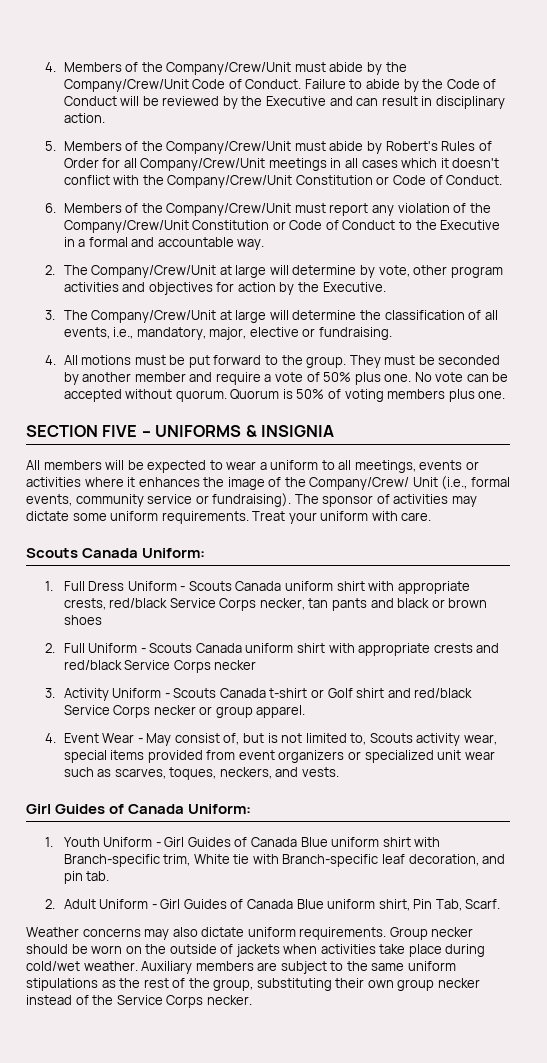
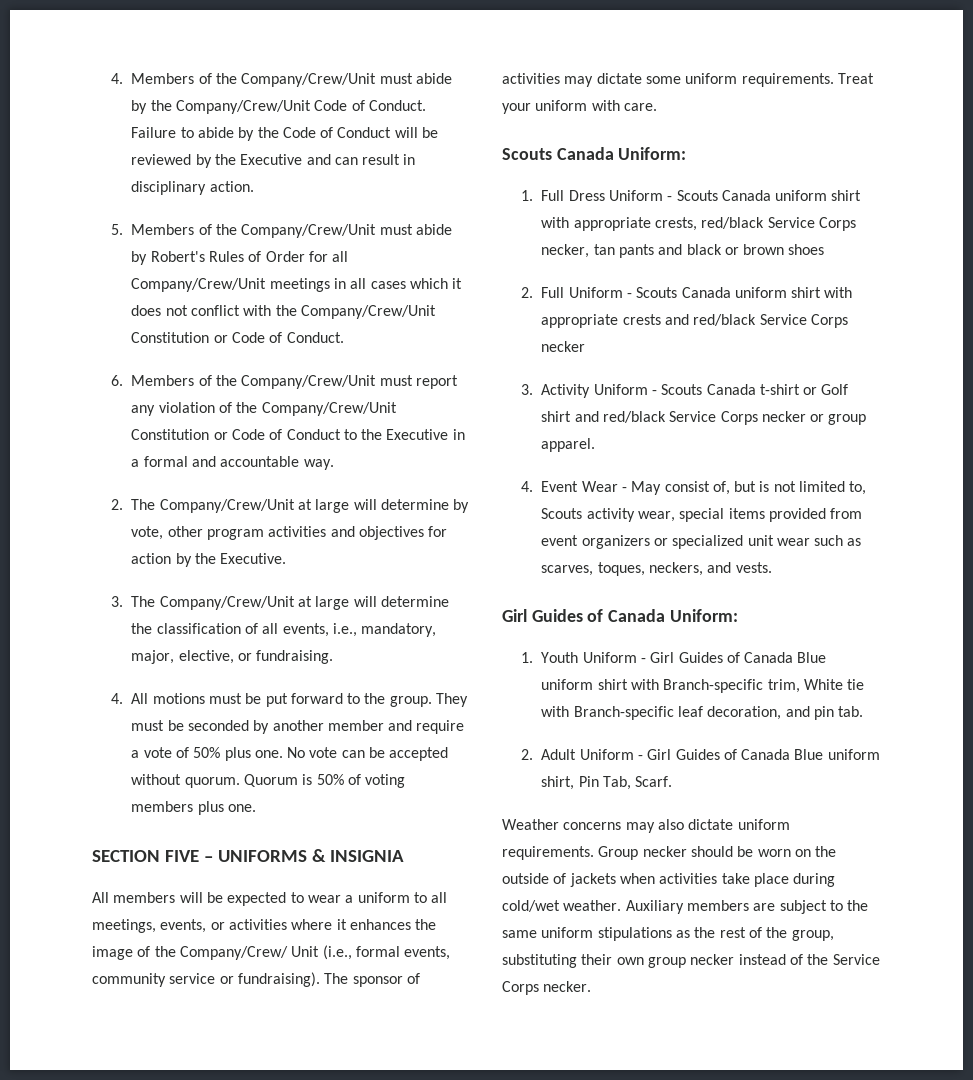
[452,158,500,168] doesn't -> [131,305,188,316] does not
[249,327,299,337] elective -> [178,650,234,664] elective,
[419,460,463,470] events -> [160,919,207,933] events,

